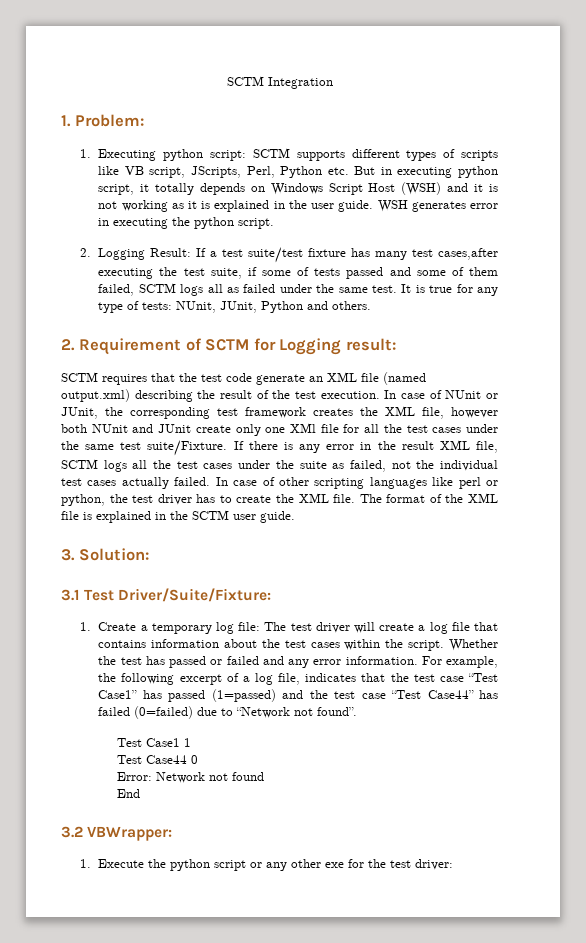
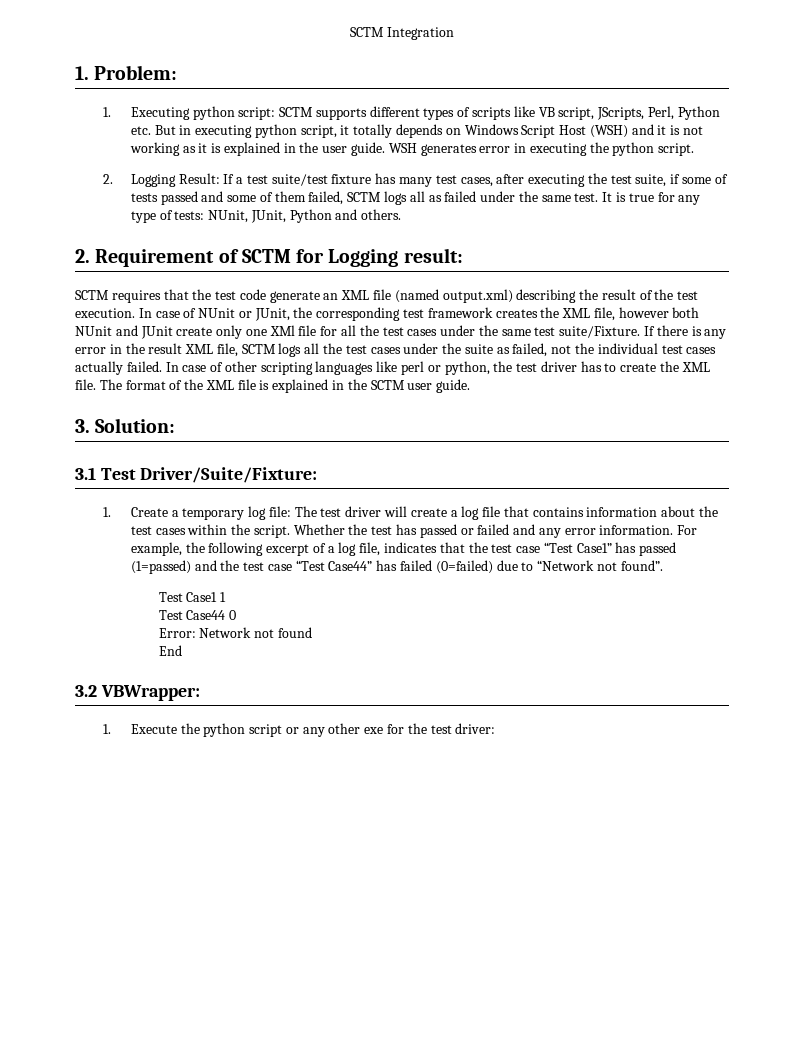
[438,248,498,260] cases,after -> [460,174,525,187] cases, after

